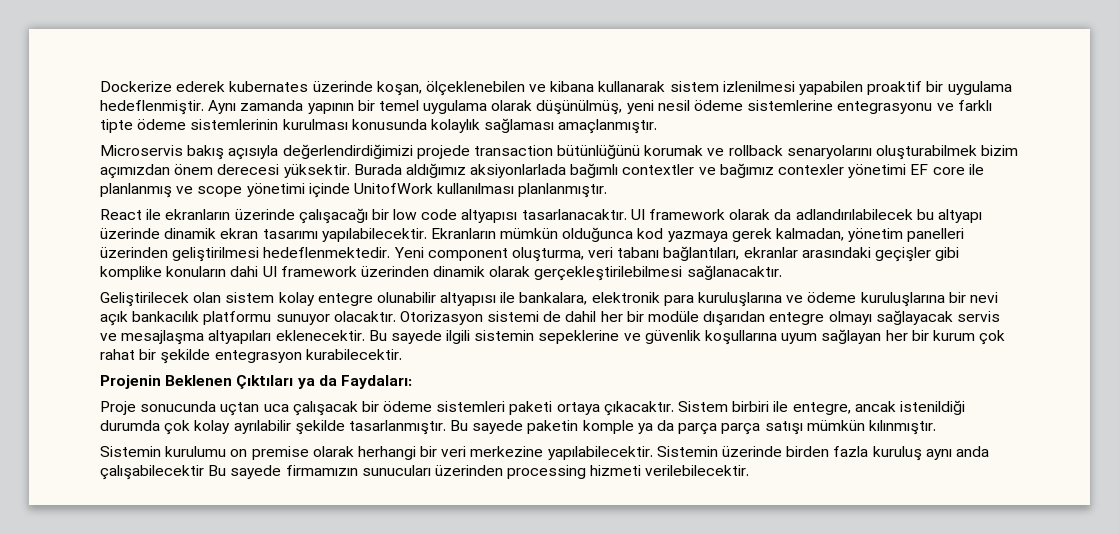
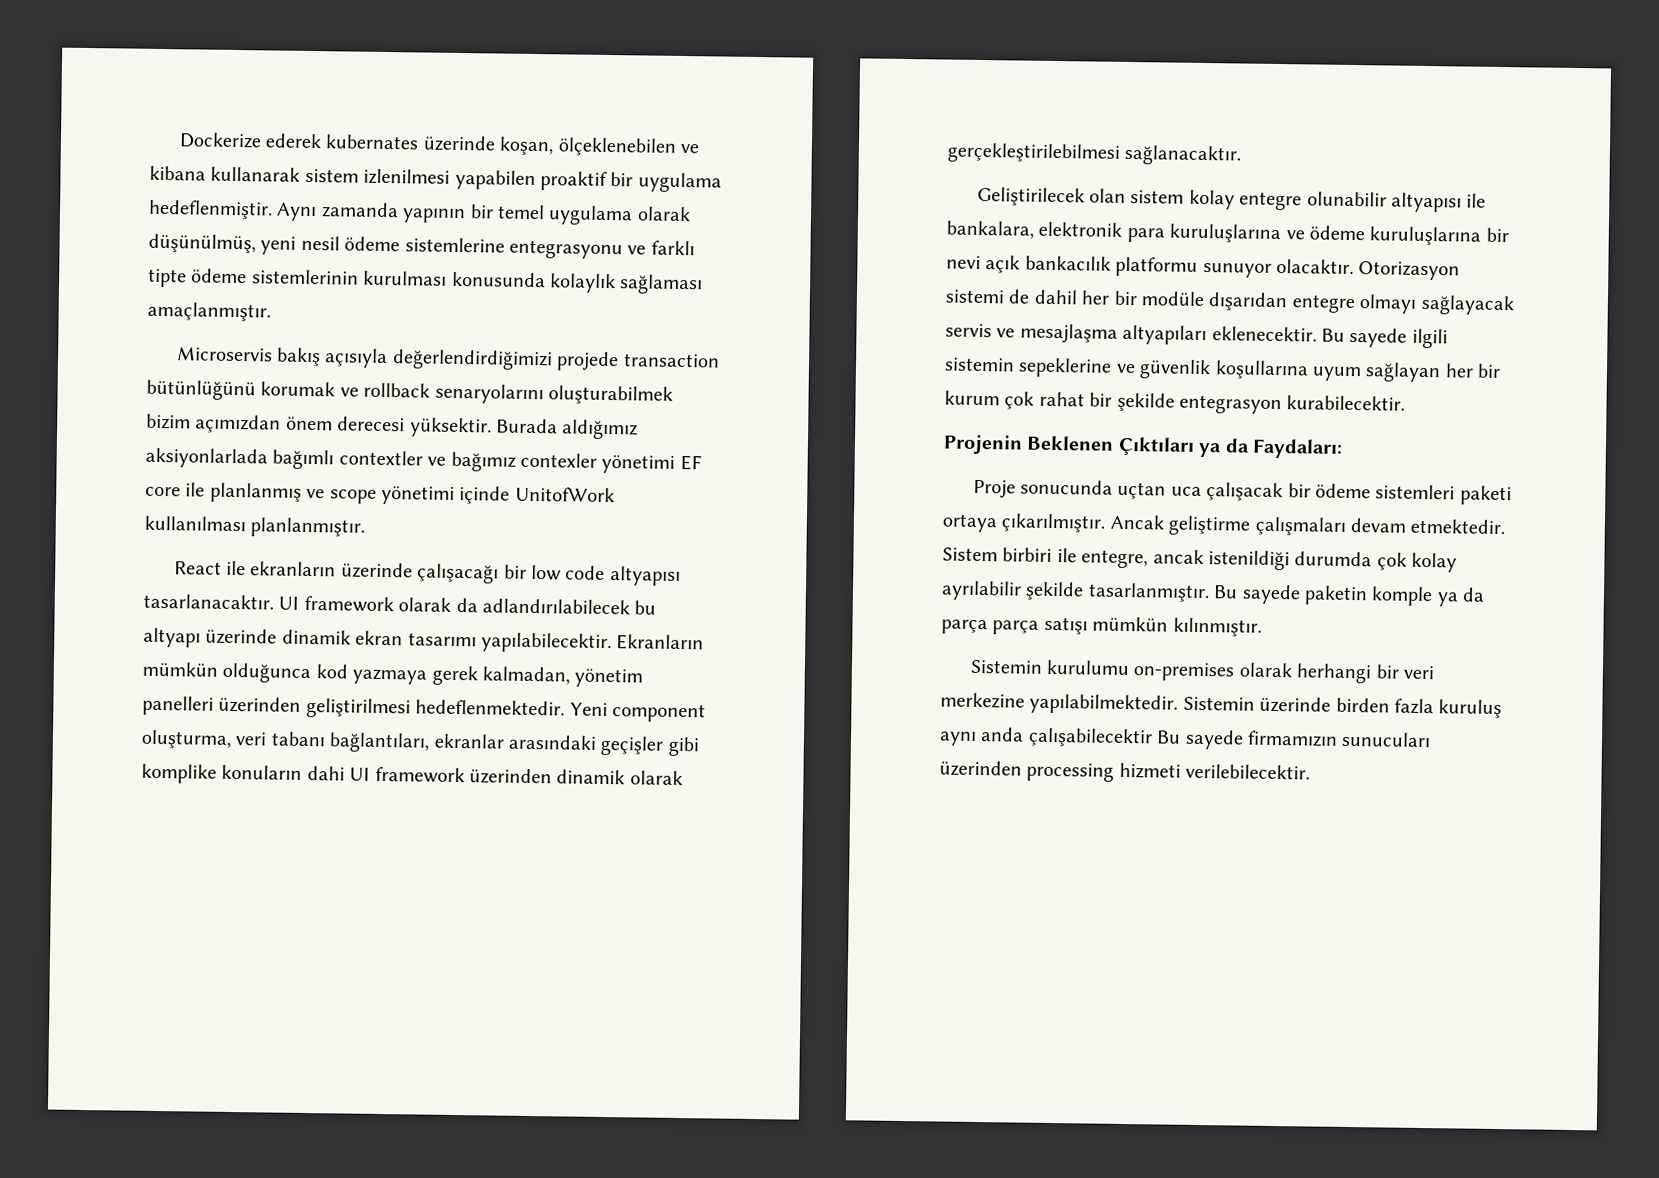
[603,401,674,416] çıkacaktır. -> [1001,513,1506,536] çıkarılmıştır. Ancak geliştirme çalışmaları devam etmektedir.
[230,446,309,460] on premise -> [1133,662,1236,682] on-premises
[547,446,653,460] yapılabilecektir. -> [1029,693,1179,715] yapılabilmektedir.

